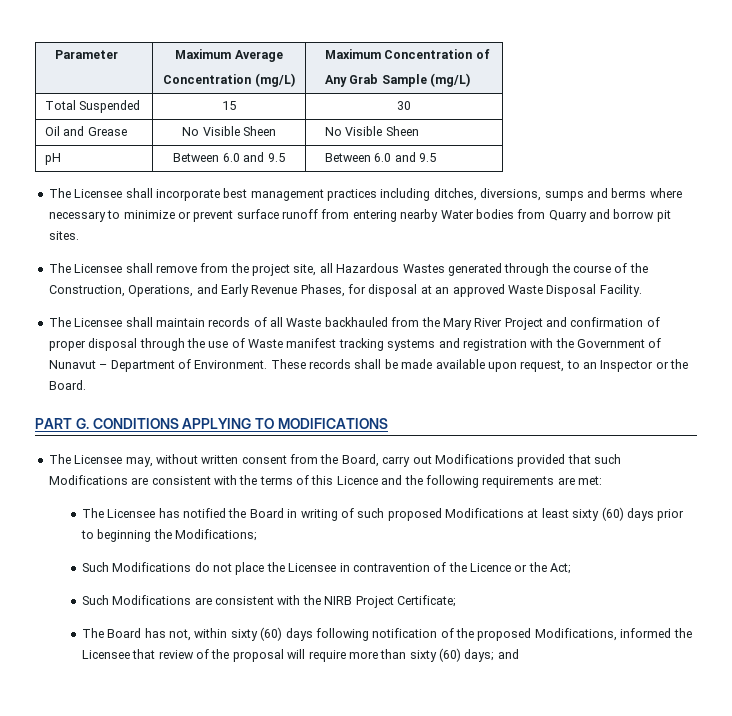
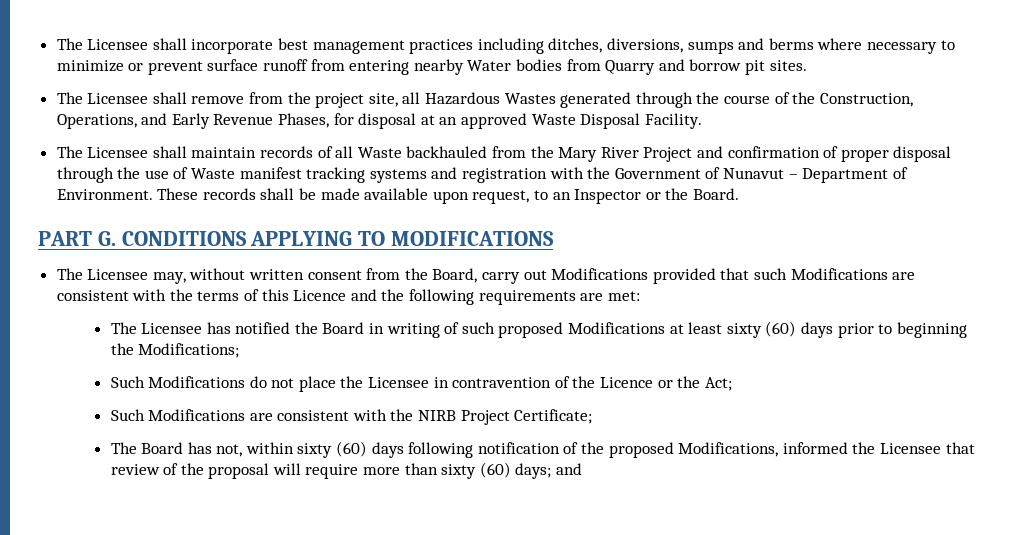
[54,50,118,59] [175,49,283,62] [163,73,295,87] [324,49,490,59] [324,73,470,87] [44,100,141,113] [222,101,236,110] [396,101,411,110] [44,126,127,136] [182,126,276,136] [324,126,419,136] [44,153,61,165] [173,152,285,162] [324,152,436,162] Parameter | Maximum Average // Concentration (mg/L) | Maximum Concentration of // Any Grab Sample (mg/L) // Total Suspended | 15 | 30 // Oil and Grease | No Visible Sheen | No Visible Sheen // pH | Between 6.0 and 9.5 | Between 6.0 and 9.5 // -> (56, 44) none

